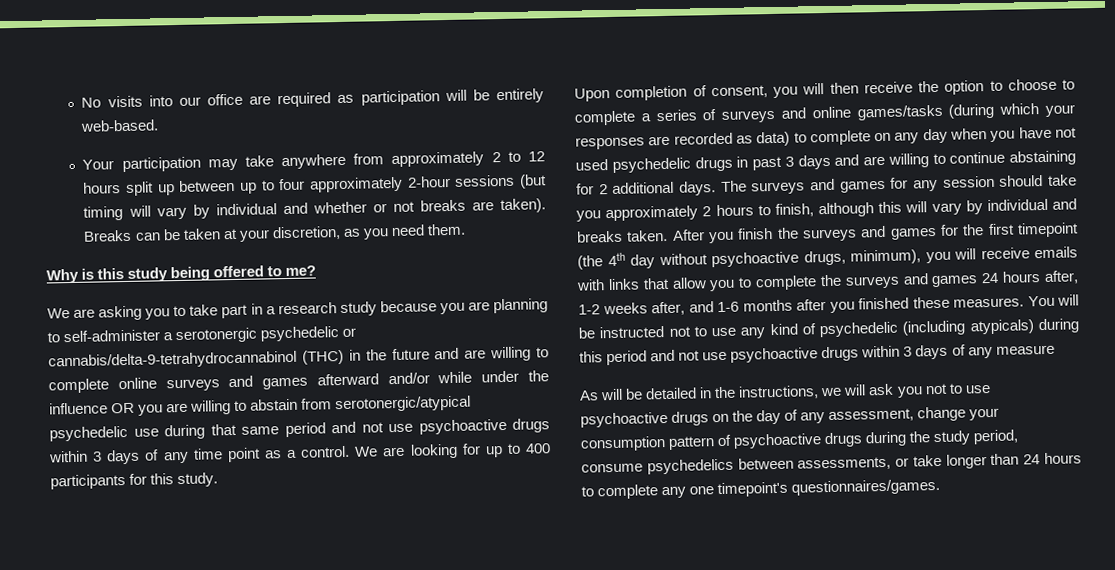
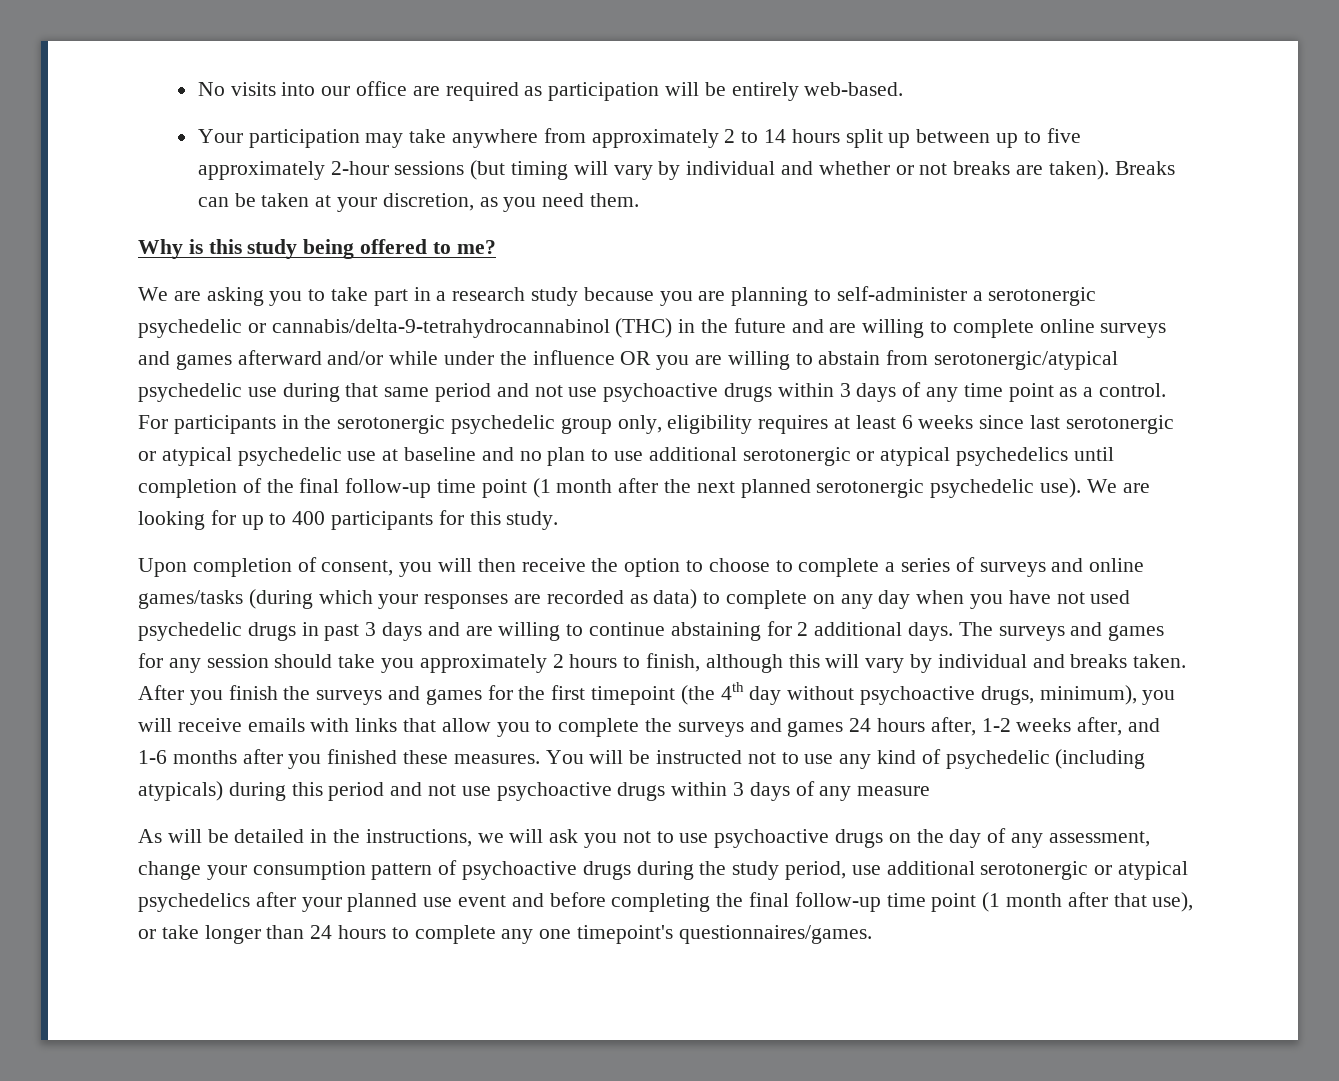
[528,151,546,162] 12 -> [764,129,787,143] 14
[278,178,306,191] four -> [1046,128,1081,143] five
(351, 451) none -> [138,415,1174,434] [138,447,1114,466] [138,478,1082,498] For participants in the serotonergic psychedelic group only, eligibility requires at least 6 weeks since last serotonergic or atypical psychedelic use at baseline and no plan to use additional serotonergic or atypical psychedelics until completion of the final follow-up time point (1 month after the next planned serotonergic psychedelic use).
[581,456,892,475] consume psychedelics between assessments, -> [851,861,1189,880] [138,892,1194,912] use additional serotonergic or atypical psychedelics after your planned use event and before completing the final follow-up time point (1 month after that use),

